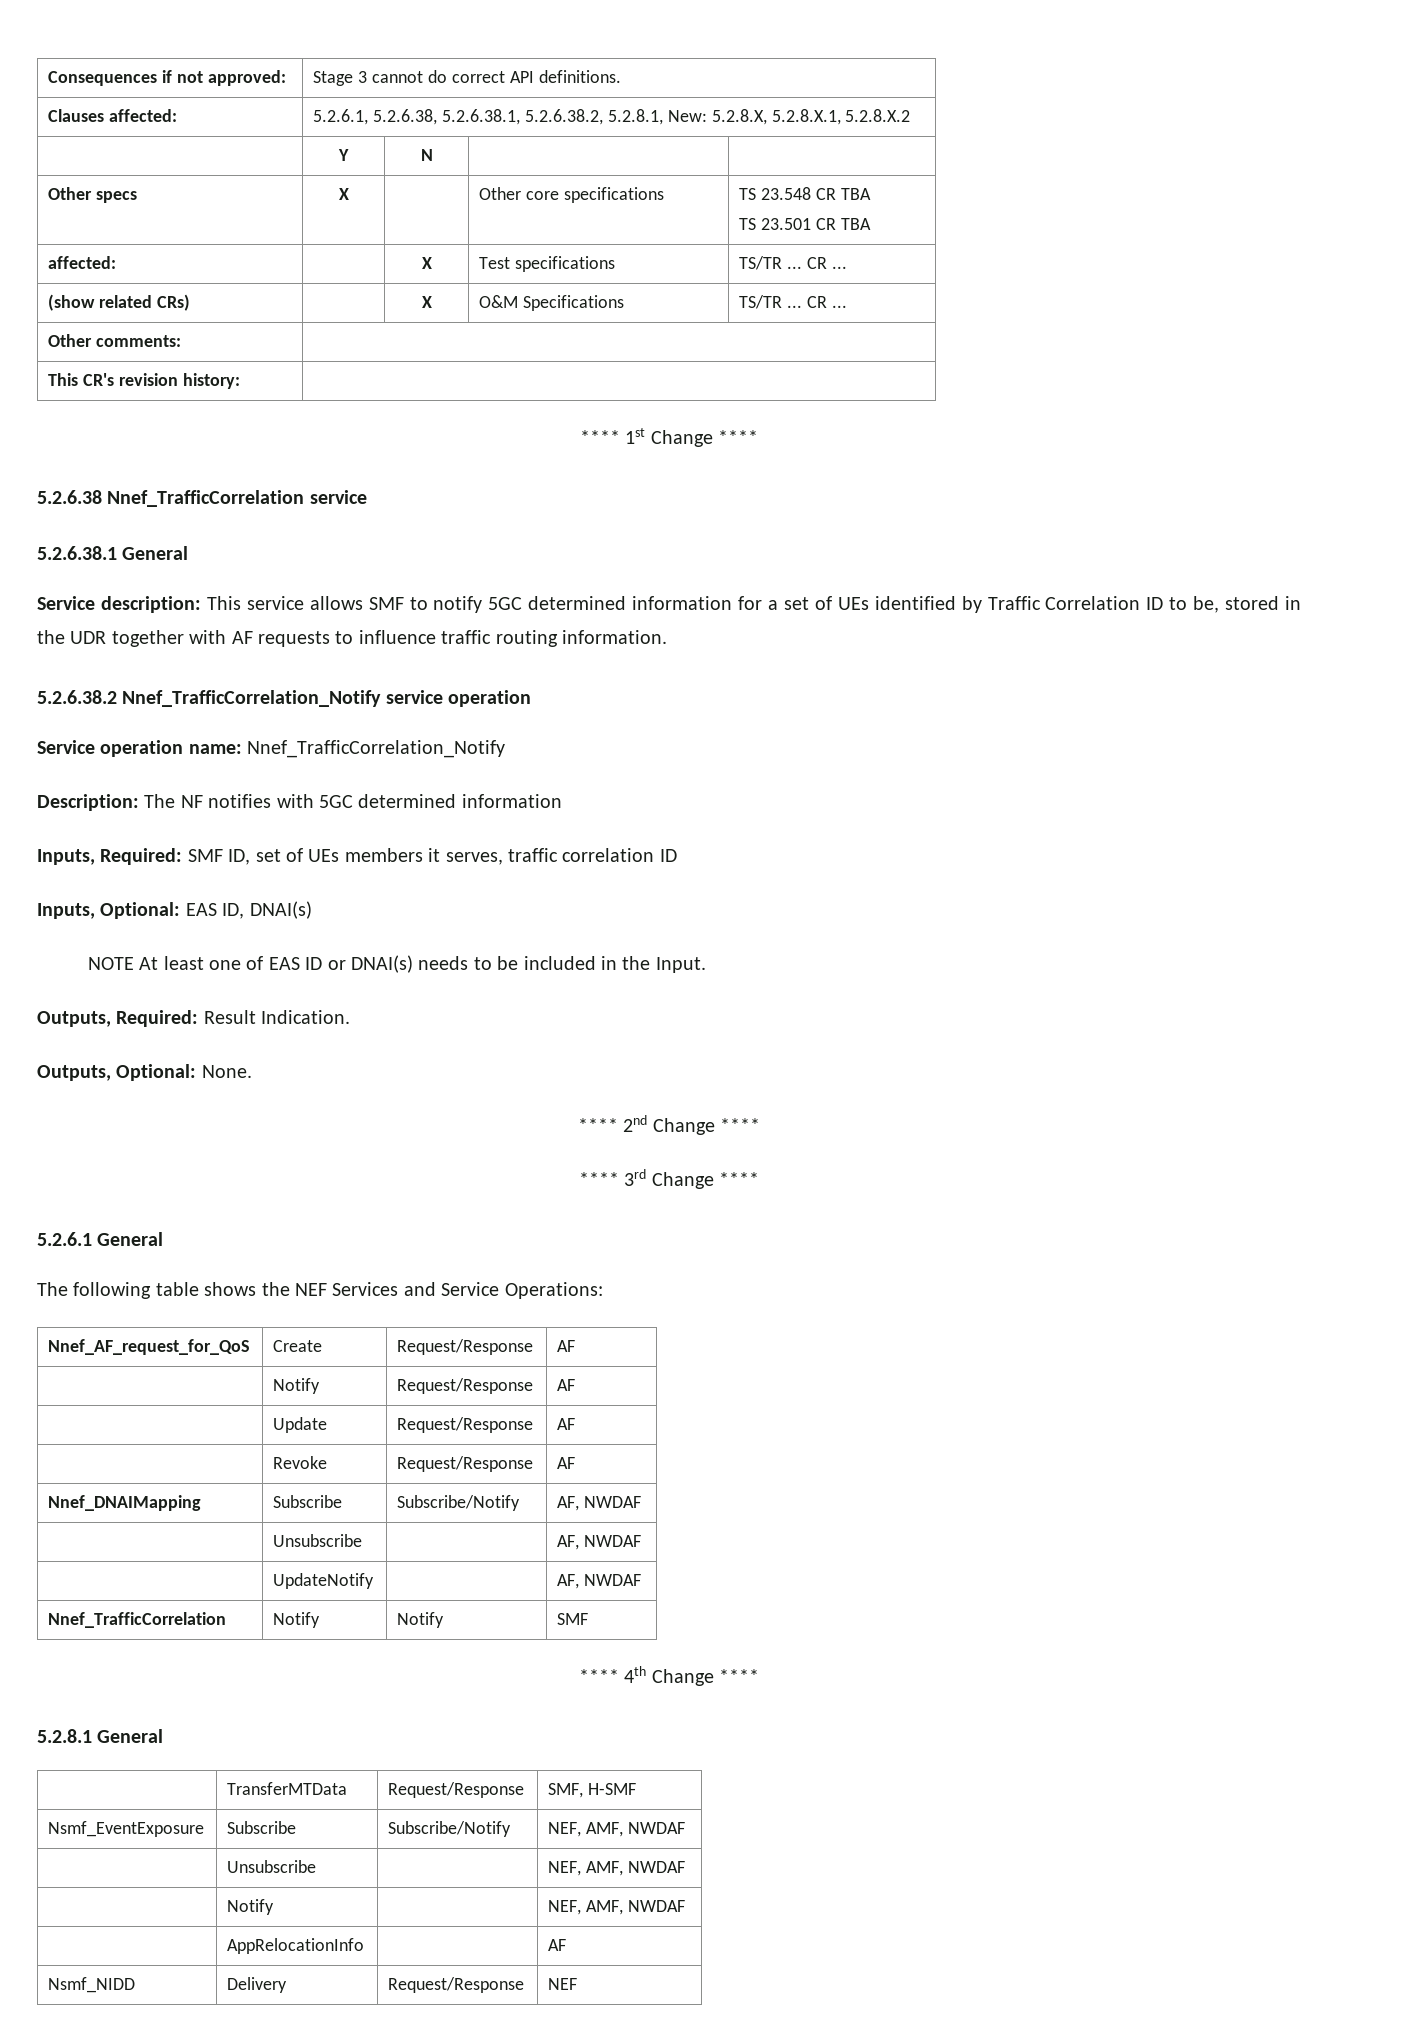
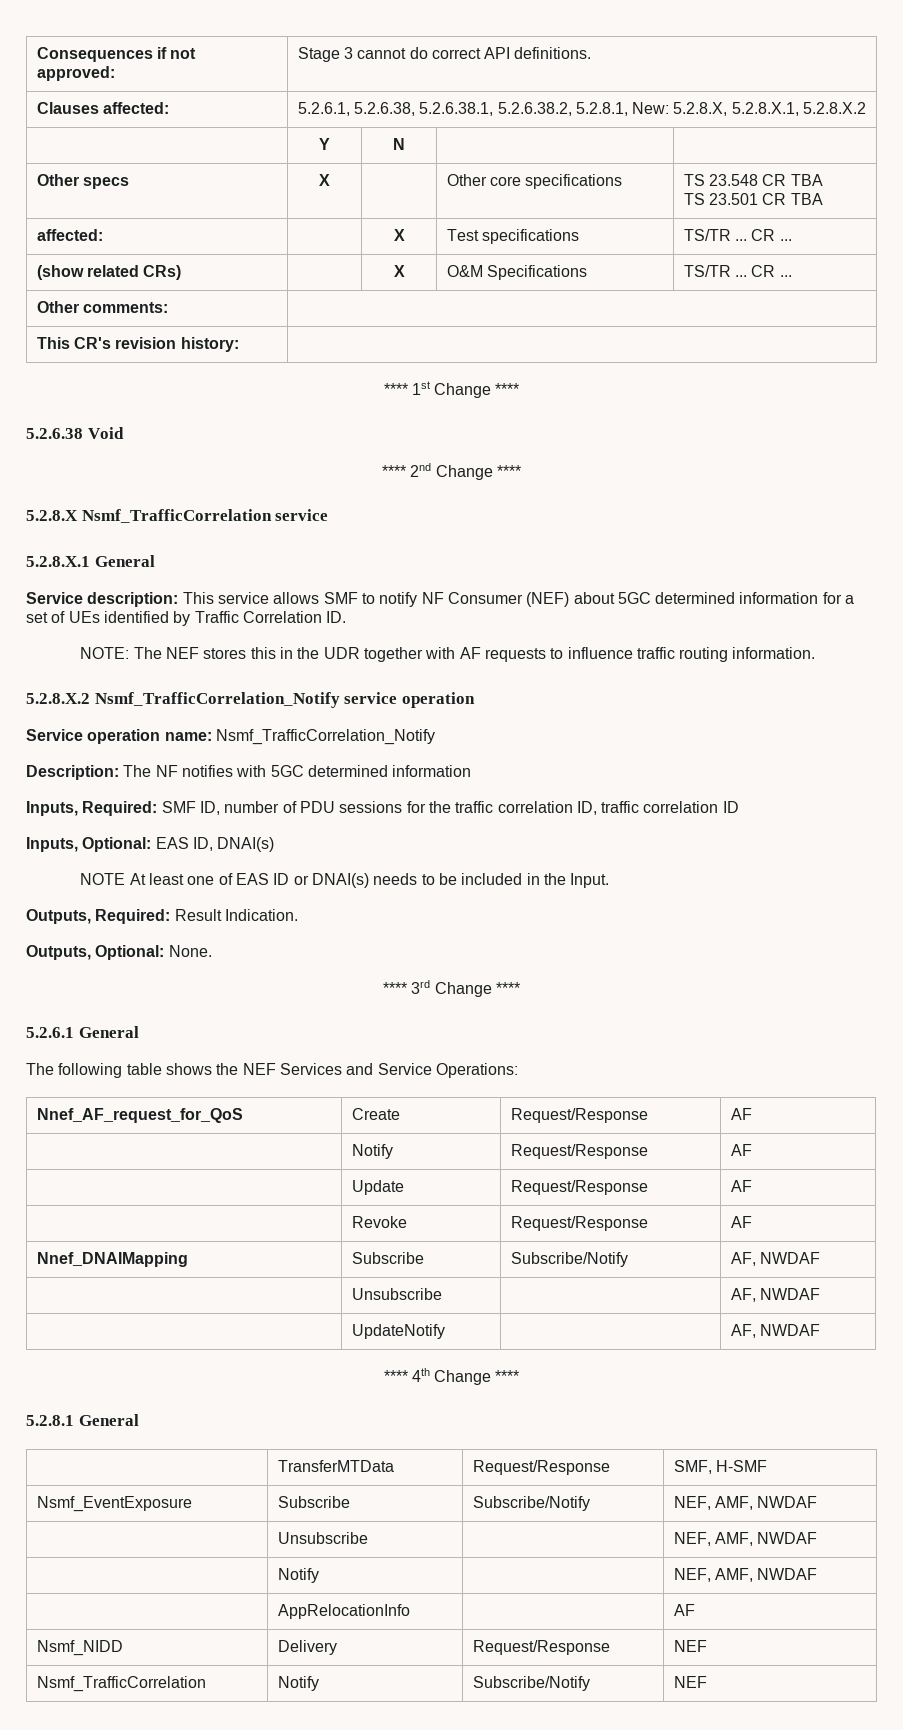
[107,490,305,507] Nnef_TrafficCorrelation -> [87,427,124,439] [382,463,521,480] [26,509,272,523] Void // **** 2nd Change **** // 5.2.8.X Nsmf_TrafficCorrelation
[37,546,117,560] 5.2.6.38.1 -> [26,556,90,567] 5.2.8.X.1
(483, 604) none -> [421,592,615,607] NF Consumer (NEF) about
[1146,596,1280,613] ID to be, stored -> [326,611,347,623] [80,647,276,659] ID. // NOTE: The NEF stores this
[37,690,382,707] 5.2.6.38.2 Nnef_TrafficCorrelation_Notify -> [26,692,340,708] 5.2.8.X.2 Nsmf_TrafficCorrelation_Notify
[247,740,506,758] Nnef_TrafficCorrelation_Notify -> [215,729,435,745] Nsmf_TrafficCorrelation_Notify
[255,848,503,865] set of UEs members it serves, -> [224,801,597,815] number of PDU sessions for the traffic correlation ID,
[577,1115,761,1135] // **** 2nd Change **** -> (212, 951) none
[48,1612,227,1628] [273,1612,321,1628] [397,1612,445,1628] [557,1613,589,1625] // Nnef_TrafficCorrelation | Notify | Notify | SMF -> (820, 1330) none
(578, 1984) none -> [36,1676,206,1692] [277,1676,319,1691] [472,1676,590,1691] [673,1676,707,1688] // Nsmf_TrafficCorrelation | Notify | Subscribe/Notify | NEF

